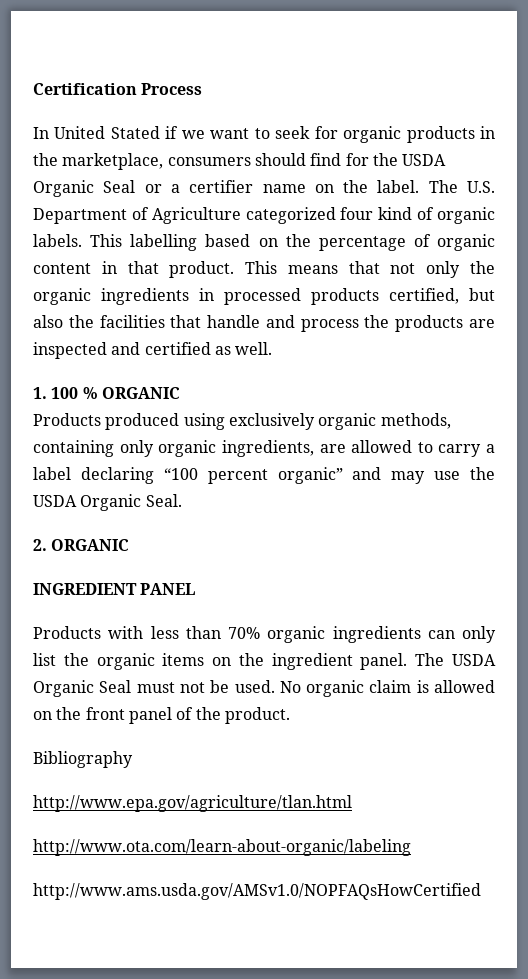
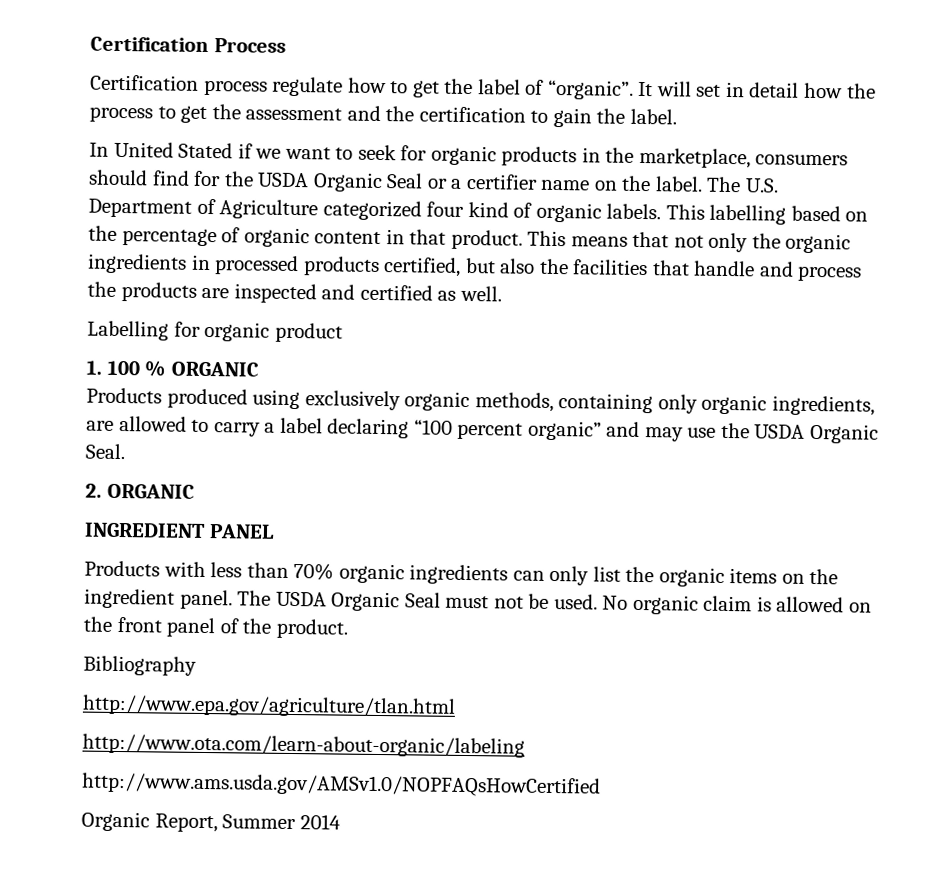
(203, 89) none -> [90,74,876,100] [89,104,677,128] // Certification process regulate how to get the label of “organic”. It will set in detail how the process to get the assessment and the certification to gain the label.
(273, 348) none -> [87,320,343,343] // Labelling for organic product
(481, 891) none -> [81,811,341,833] // Organic Report, Summer 2014

